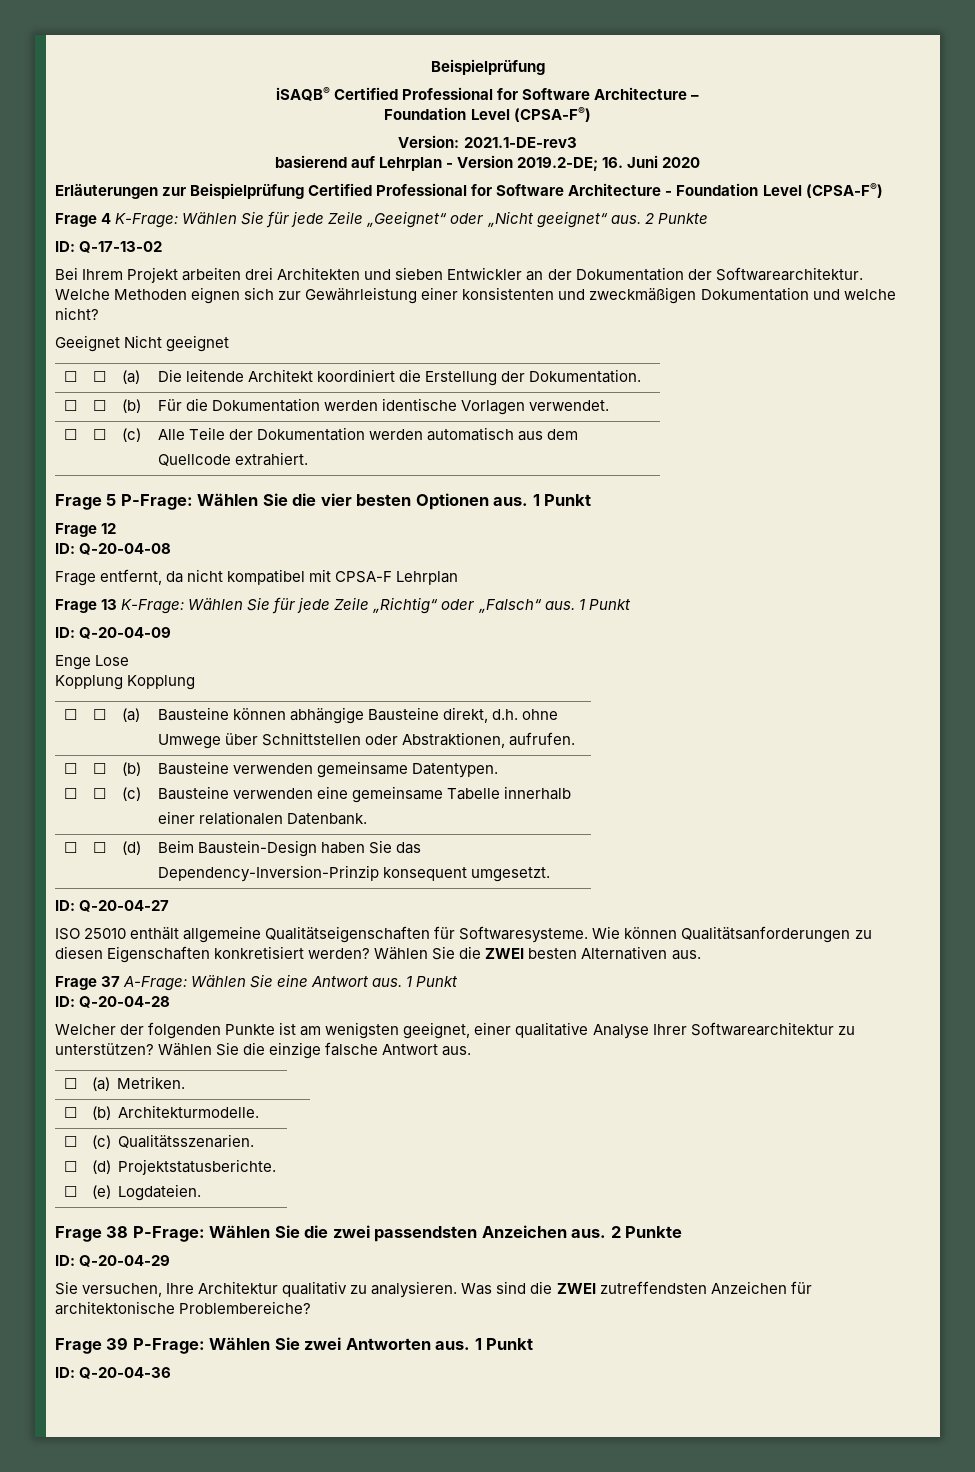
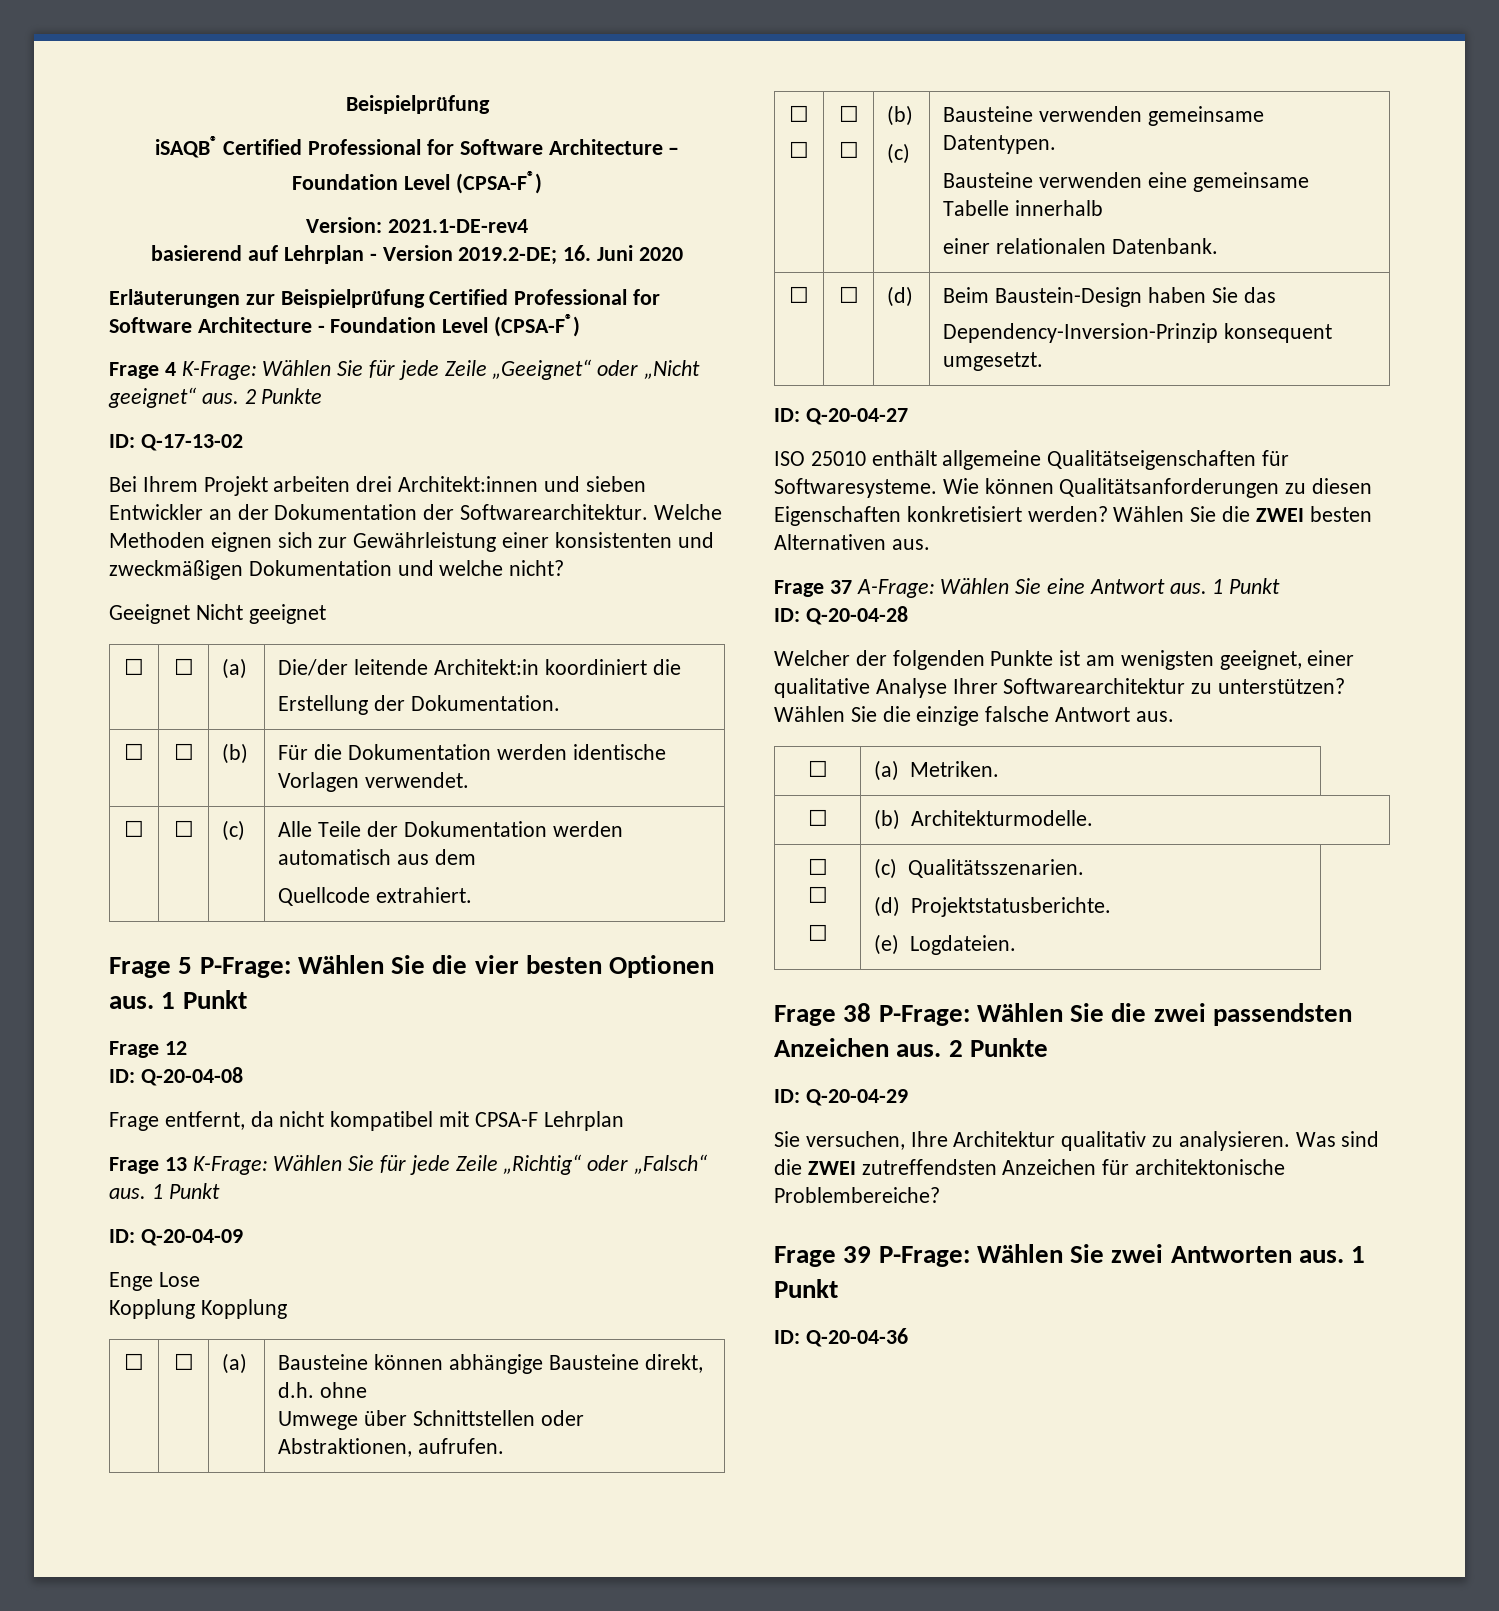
[463,137,577,148] 2021.1-DE-rev3 -> [387,219,528,233] 2021.1-DE-rev4
[277,267,361,280] Architekten -> [398,476,539,492] Architekt:innen
[157,369,314,382] Die leitende Architekt -> [278,659,540,676] Die/der leitende Architekt:in
(422, 375) none -> (681, 667) //

